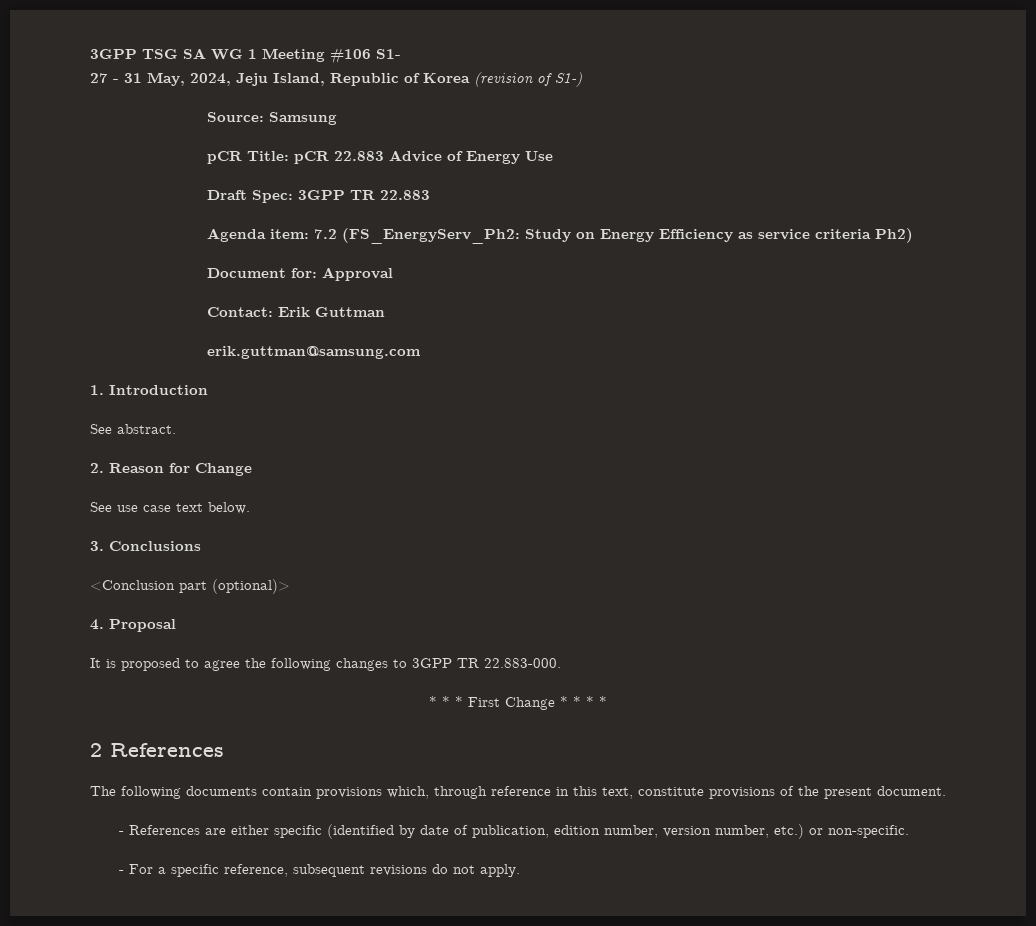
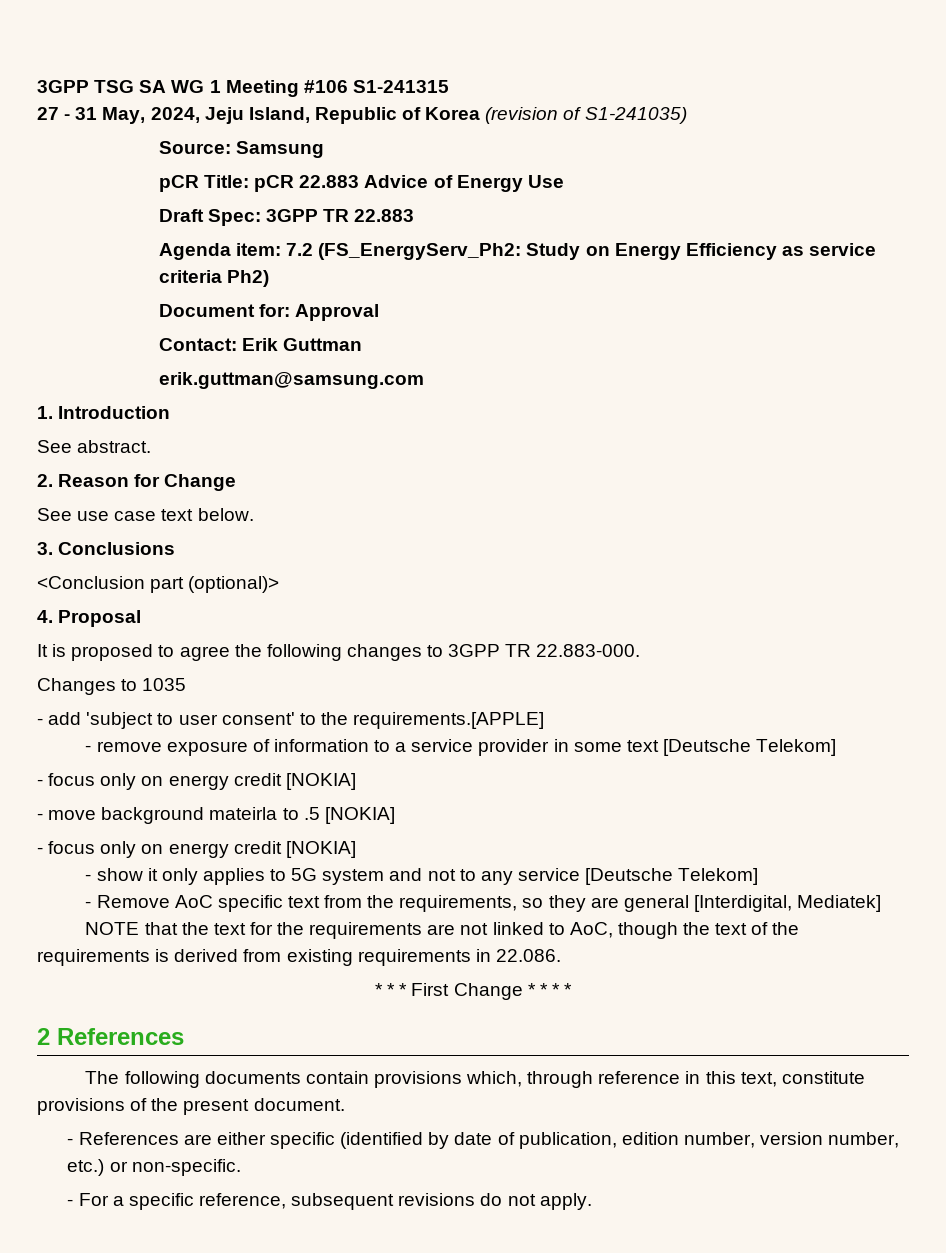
[376,49,401,59] S1- -> [352,80,449,93] S1-241315
[555,72,582,87] S1-) -> [584,107,687,124] S1-241035)
(561, 663) none -> [37,678,187,695] [37,712,545,729] [85,739,837,756] [37,773,356,790] [37,807,395,824] [37,841,356,858] [85,868,759,885] [85,895,882,912] [85,922,800,939] [37,949,561,966] // Changes to 1035 // - add 'subject to user consent' to the requirements.[APPLE] // - remove exposure of information to a service provider in some text [Deutsche Telekom] // - focus only on energy credit [NOKIA] // - move background mateirla to .5 [NOKIA] // - focus only on energy credit [NOKIA] // - show it only applies to 5G system and not to any service [Deutsche Telekom] // - Remove AoC specific text from the requirements, so they are general [Interdigital, Mediatek] // NOTE that the text for the requirements are not linked to AoC, though the text of the requirements is derived from existing requirements in 22.086.

